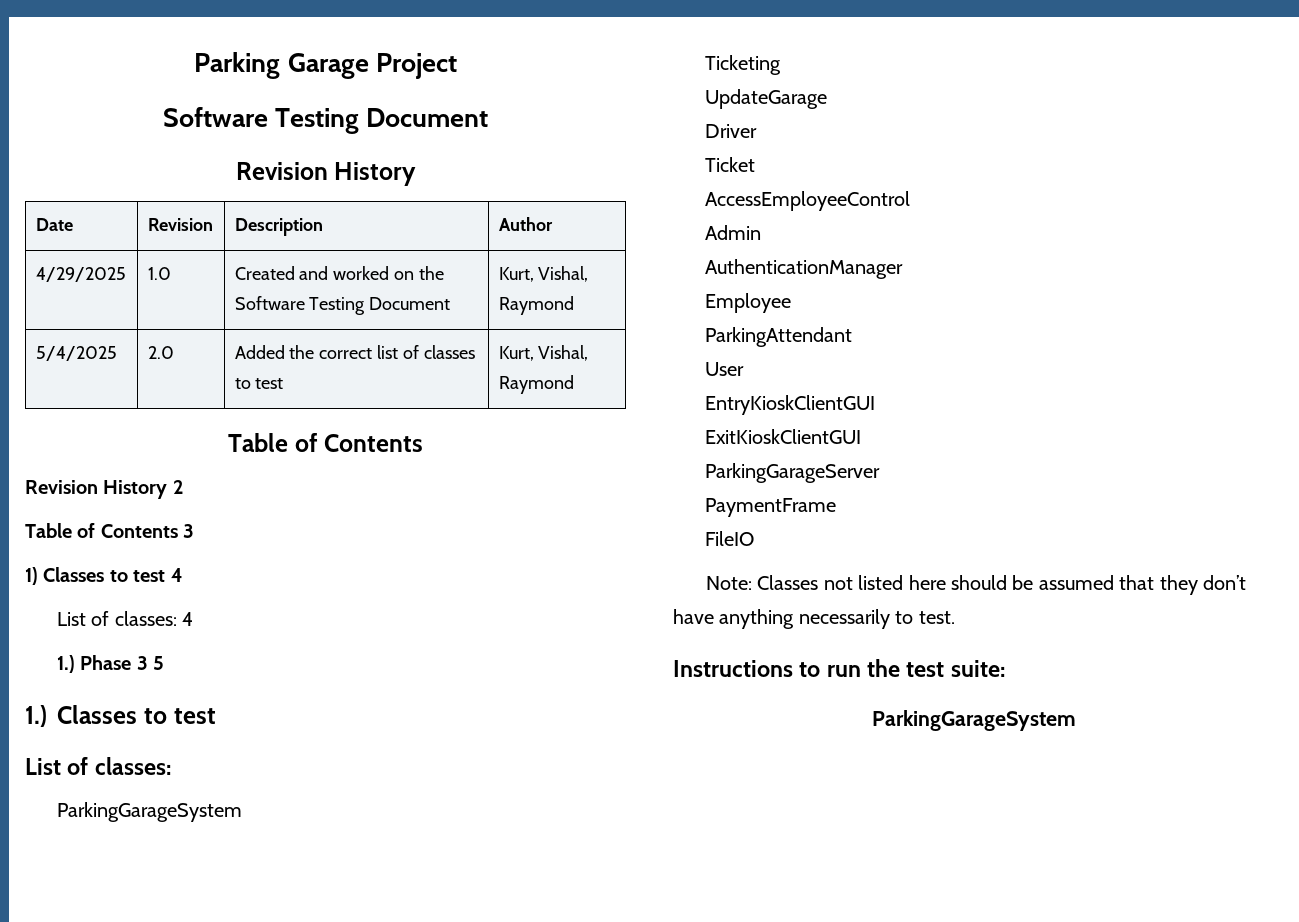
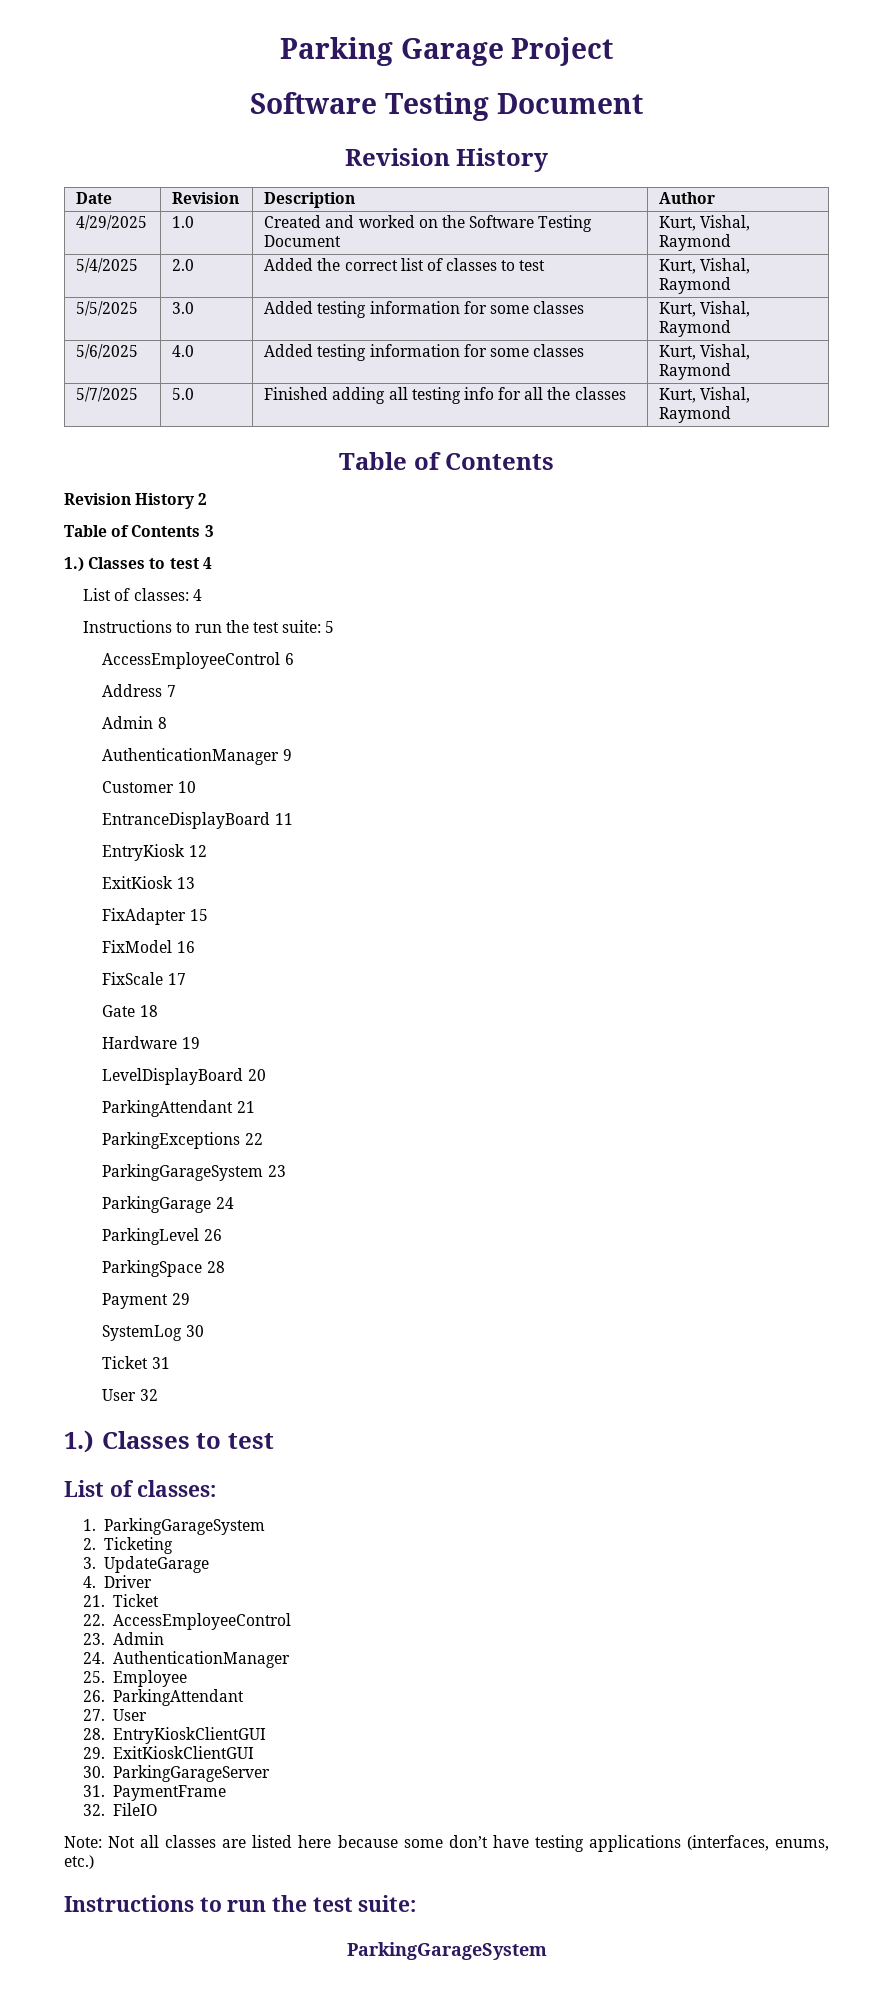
(574, 384) none -> [76,301,139,316] [172,302,195,314] [264,301,585,318] [659,301,751,317] [659,320,732,337] [76,344,139,359] [172,345,195,357] [264,344,585,361] [659,344,751,360] [659,363,732,380] [76,387,139,402] [172,388,195,400] [264,387,626,404] [659,387,751,403] [659,406,732,423] // 5/5/2025 | 3.0 | Added testing information for some classes | Kurt, Vishal, Raymond // 5/6/2025 | 4.0 | Added testing information for some classes | Kurt, Vishal, Raymond // 5/7/2025 | 5.0 | Finished adding all testing info for all the classes | Kurt, Vishal, Raymond
[25,567,38,585] 1) -> [64,557,84,572] 1.)
[56,655,164,673] 1.) Phase 3 5 -> [83,620,335,633] [102,652,294,669] [102,684,176,697] [102,716,167,729] [102,748,292,765] [102,781,196,793] [102,812,293,829] [102,844,207,861] [102,876,195,889] [102,908,208,925] [102,940,195,953] [102,972,186,985] [102,1005,158,1017] [102,1036,200,1049] [102,1068,266,1085] [102,1100,255,1117] [102,1132,263,1149] [102,1164,286,1181] [102,1196,234,1213] [102,1228,222,1245] [102,1260,225,1277] [102,1293,190,1309] [102,1325,204,1341] [102,1356,170,1369] [102,1389,158,1401] Instructions to run the test suite: 5 // AccessEmployeeControl 6 // Address 7 // Admin 8 // AuthenticationManager 9 // Customer 10 // EntranceDisplayBoard 11 // EntryKiosk 12 // ExitKiosk 13 // FixAdapter 15 // FixModel 16 // FixScale 17 // Gate 18 // Hardware 19 // LevelDisplayBoard 20 // ParkingAttendant 21 // ParkingExceptions 22 // ParkingGarageSystem 23 // ParkingGarage 24 // ParkingLevel 26 // ParkingSpace 28 // Payment 29 // SystemLog 30 // Ticket 31 // User 32
(171, 766) none -> [83,1519,97,1531] 1.
(242, 812) none -> [83,1538,97,1550] 2.
(781, 65) none -> [83,1557,97,1569] 3.
(827, 99) none -> [83,1576,97,1588] 4.
(757, 131) none -> [83,1595,106,1607] 21.
(755, 164) none -> [83,1614,106,1626] 22.
(910, 201) none -> [83,1633,106,1645] 23.
(761, 232) none -> [83,1652,106,1664] 24.
(903, 269) none -> [83,1671,106,1683] 25.
(791, 303) none -> [83,1690,106,1702] 26.
(852, 337) none -> [83,1709,106,1721] 27.
(744, 369) none -> [83,1728,106,1740] 28.
(875, 405) none -> [83,1747,106,1759] 29.
(861, 436) none -> [83,1766,106,1778] 30.
(880, 473) none -> [83,1785,106,1797] 31.
(836, 507) none -> [83,1804,106,1816] 32.
[757,575,1247,595] [673,609,955,629] Classes not listed here should be assumed that they don’t have anything necessarily to test. -> [108,1835,829,1852] [64,1855,94,1869] Not all classes are listed here because some don’t have testing applications (interfaces, enums, etc.)

